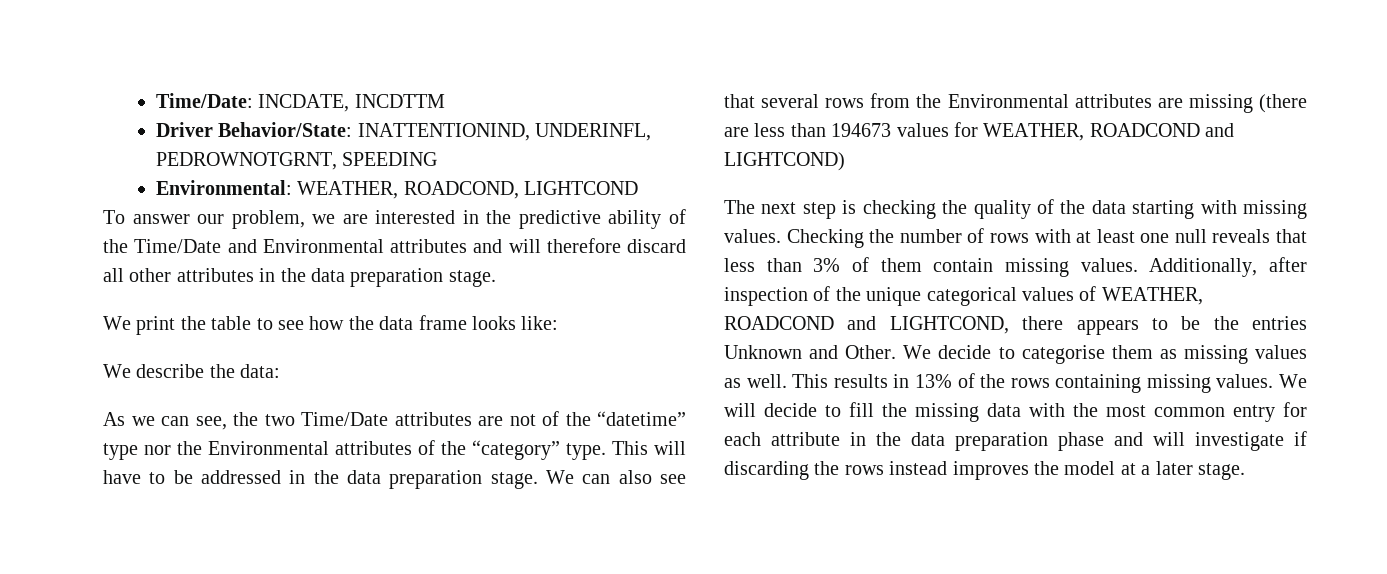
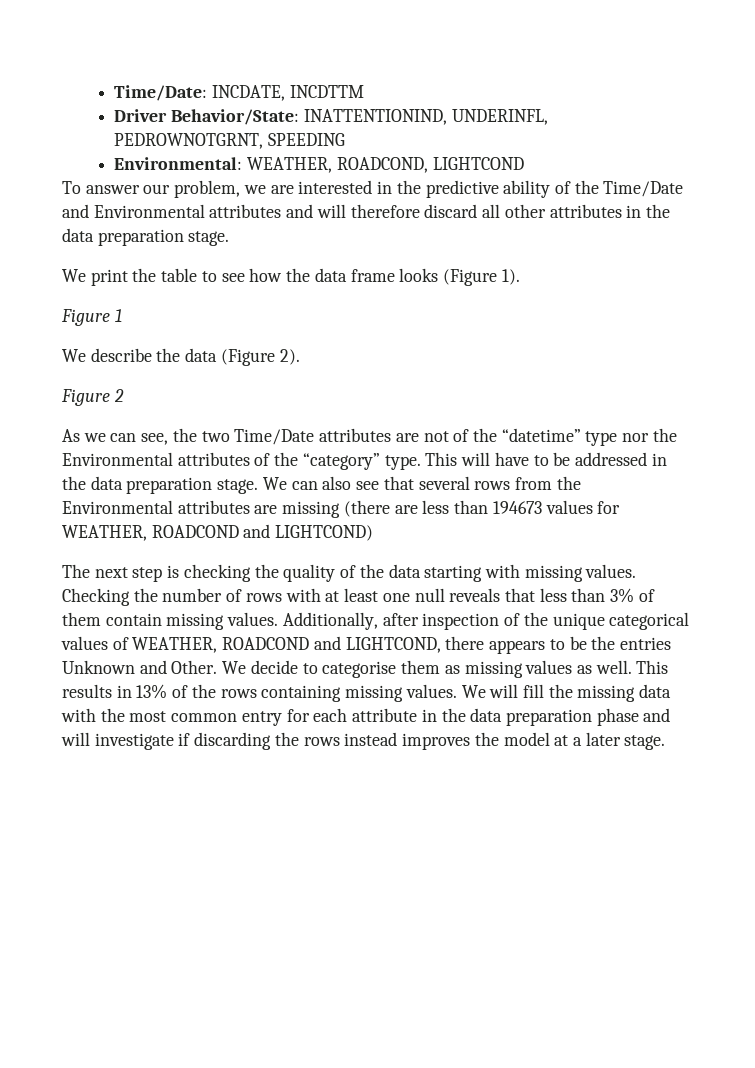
[521,316,559,330] like: -> [442,269,520,286] [61,309,122,326] (Figure 1). // Figure 1
[240,364,281,378] data: -> [185,348,300,366] [61,389,124,406] data (Figure 2). // Figure 2
[764,403,841,417] decide to -> (519, 691) none

